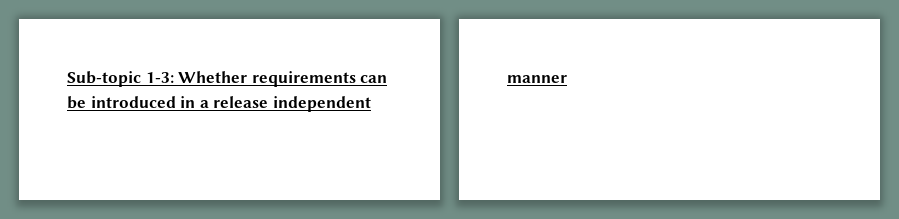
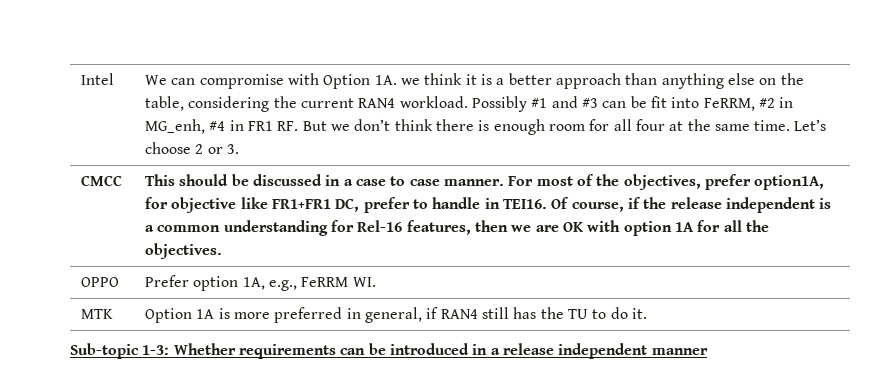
(67, 79) none -> [81,73,115,85] [145,73,804,89] [145,96,794,112] [145,119,827,135] [145,142,240,154] [81,175,123,186] [145,174,825,190] [145,197,832,213] [145,220,769,236] [145,243,223,259] [81,277,120,287] [145,275,376,291] [81,309,114,319] [145,307,647,323] Intel | We can compromise with Option 1A. we think it is a better approach than anything else on the table, considering the current RAN4 workload. Possibly #1 and #3 can be fit into FeRRM, #2 in MG_enh, #4 in FR1 RF. But we don’t think there is enough room for all four at the same time. Let’s choose 2 or 3. // CMCC | This should be discussed in a case to case manner. For most of the objectives, prefer option1A, for objective like FR1+FR1 DC, prefer to handle in TEI16. Of course, if the release independent is a common understanding for Rel-16 features, then we are OK with option 1A for all the objectives. // OPPO | Prefer option 1A, e.g., FeRRM WI. // MTK | Option 1A is more preferred in general, if RAN4 still has the TU to do it. //

